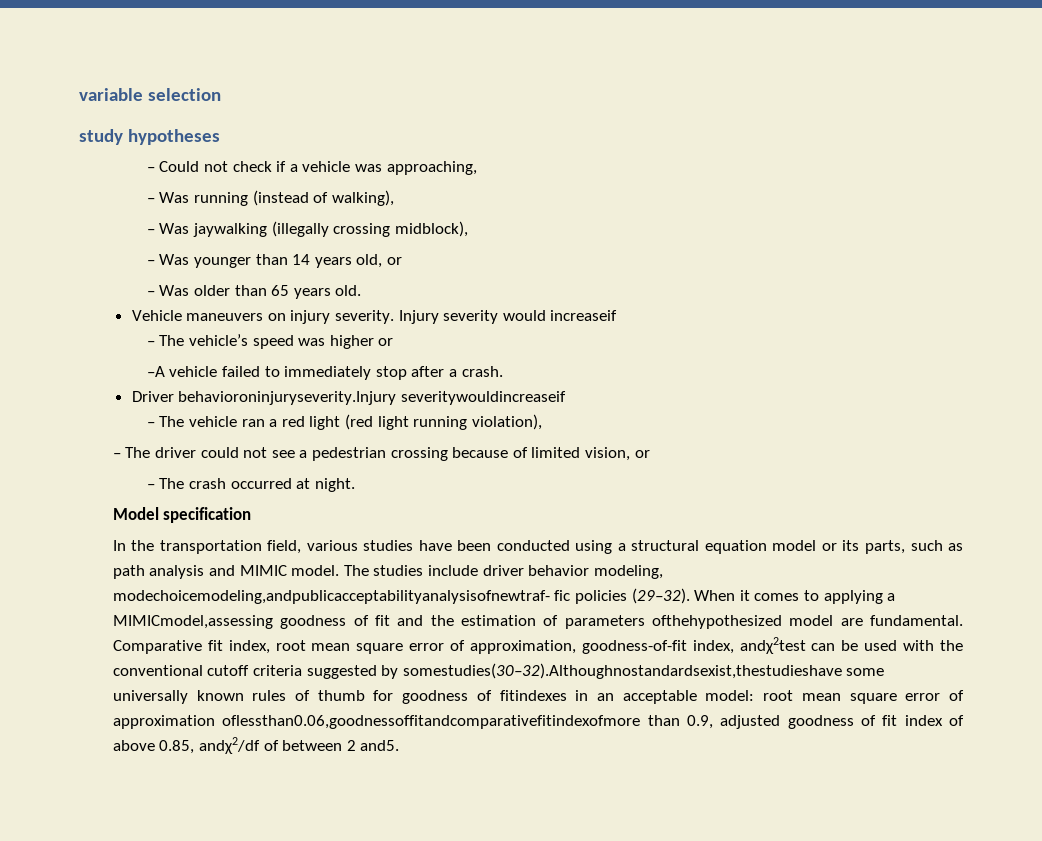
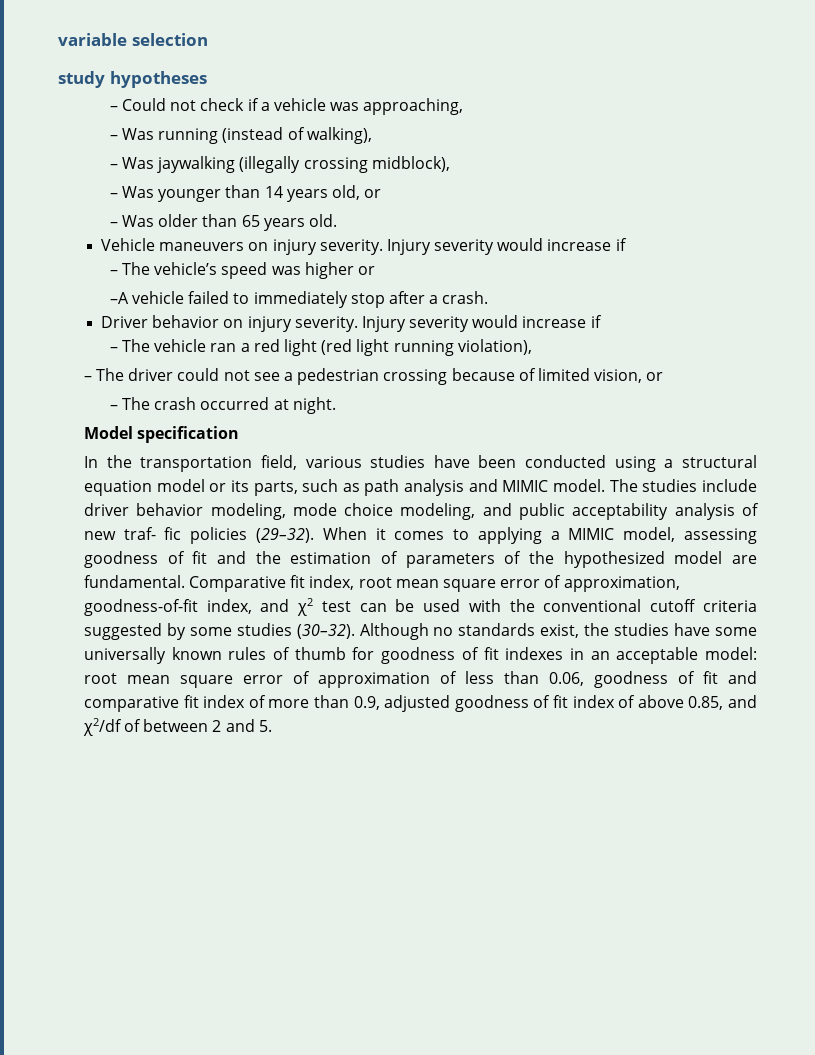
[550,310,618,321] increaseif -> [547,238,627,251] increase if
[178,391,566,405] behavioroninjuryseverity.Injury severitywouldincreaseif -> [152,315,602,332] behavior on injury severity. Injury severity would increase if
[112,590,550,604] modechoicemodeling,andpublicacceptabilityanalysisofnewtraf- -> [292,503,760,520] [83,527,156,540] mode choice modeling, and public acceptability analysis of new traf-
[112,615,273,629] MIMICmodel,assessing -> [568,527,757,544] MIMIC model, assessing
[651,615,782,629] ofthehypothesized -> [504,551,665,568] of the hypothesized
[739,637,806,654] andχ2test -> [260,598,351,616] and χ2 test
[402,663,842,679] somestudies(30–32).Althoughnostandardsexist,thestudieshave -> [189,623,711,640] some studies (30–32). Although no standards exist, the studies have
[499,690,567,701] fitindexes -> [483,647,564,660] fit indexes
[222,715,641,729] oflessthan0.06,goodnessoffitandcomparativefitindexofmore -> [439,671,757,688] [83,695,310,712] of less than 0.06, goodness of fit and comparative fit index of more
[199,737,261,754] andχ2/df -> [727,695,757,708] [82,718,122,736] and χ2/df
[360,740,400,751] and5. -> [225,719,272,732] and 5.

